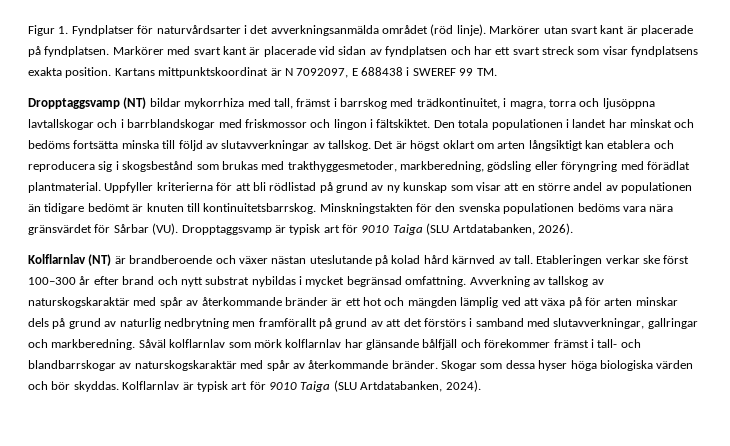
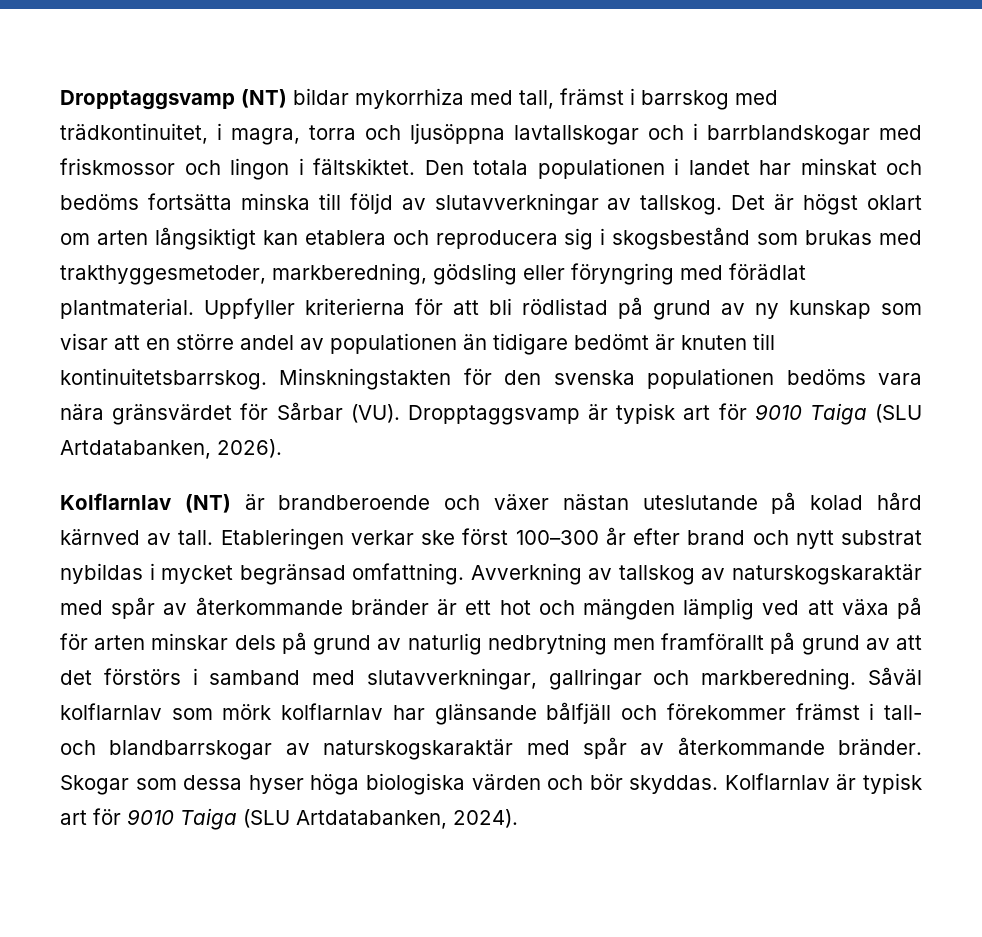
[28,24,693,36] [28,46,699,57] [28,67,497,78] Figur 1. Fyndplatser för naturvårdsarter i det avverkningsanmälda området (röd linje). Markörer utan svart kant är placerade på fyndplatsen. Markörer med svart kant är placerade vid sidan av fyndplatsen och har ett svart streck som visar fyndplatsens exakta position. Kartans mittpunktskoordinat är N 7092097, E 688438 i SWEREF 99 TM. // -> (60, 100) none

